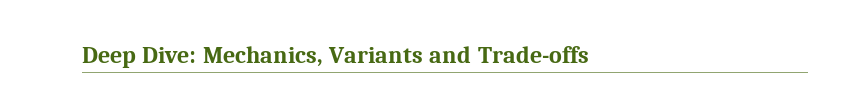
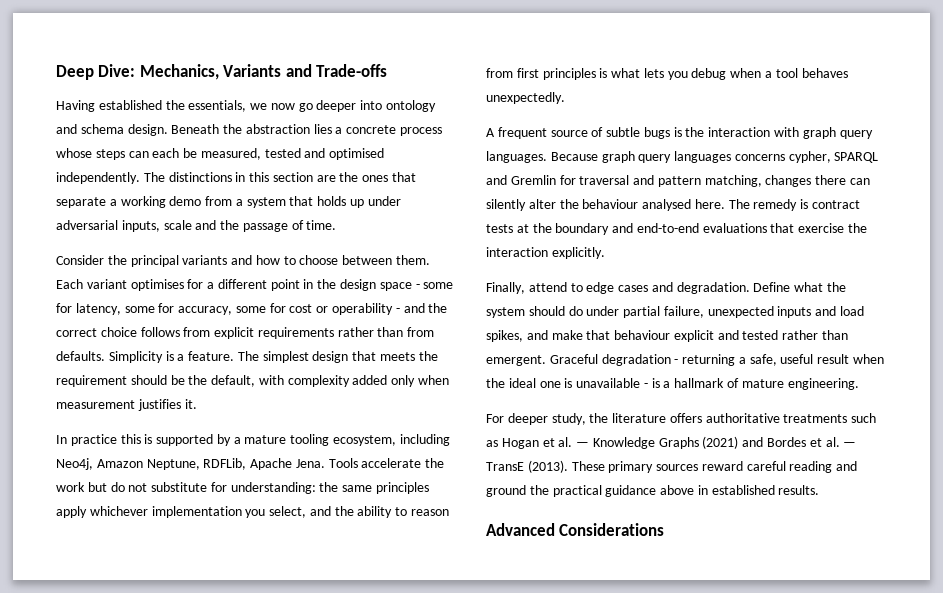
(589, 54) none -> [56,100,437,112] [56,124,443,136] [56,148,385,160] [56,172,417,184] [56,196,401,208] [56,220,337,232] [56,255,431,267] [56,279,454,291] [56,303,448,315] [56,327,435,339] [56,351,438,363] [56,375,450,387] [56,399,197,411] [56,434,450,446] [56,458,445,470] [56,482,430,494] [56,506,450,518] [486,68,848,80] [486,92,565,104] [486,127,873,139] [486,151,879,163] [486,175,871,187] [486,199,861,211] [486,223,868,235] [486,247,605,259] [486,282,847,294] [486,306,865,318] [486,330,849,342] [486,354,885,366] [486,378,859,390] [486,413,877,425] [486,436,857,449] [486,460,858,473] [486,485,820,497] [486,523,665,536] // Having established the essentials, we now go deeper into ontology and schema design. Beneath the abstraction lies a concrete process whose steps can each be measured, tested and optimised independently. The distinctions in this section are the ones that separate a working demo from a system that holds up under adversarial inputs, scale and the passage of time. // Consider the principal variants and how to choose between them. Each variant optimises for a different point in the design space - some for latency, some for accuracy, some for cost or operability - and the correct choice follows from explicit requirements rather than from defaults. Simplicity is a feature. The simplest design that meets the requirement should be the default, with complexity added only when measurement justifies it. // In practice this is supported by a mature tooling ecosystem, including Neo4j, Amazon Neptune, RDFLib, Apache Jena. Tools accelerate the work but do not substitute for understanding: the same principles apply whichever implementation you select, and the ability to reason from first principles is what lets you debug when a tool behaves unexpectedly. // A frequent source of subtle bugs is the interaction with graph query languages. Because graph query languages concerns cypher, SPARQL and Gremlin for traversal and pattern matching, changes there can silently alter the behaviour analysed here. The remedy is contract tests at the boundary and end-to-end evaluations that exercise the interaction explicitly. // Finally, attend to edge cases and degradation. Define what the system should do under partial failure, unexpected inputs and load spikes, and make that behaviour explicit and tested rather than emergent. Graceful degradation - returning a safe, useful result when the ideal one is unavailable - is a hallmark of mature engineering. // For deeper study, the literature offers authoritative treatments such as Hogan et al. — Knowledge Graphs (2021) and Bordes et al. — TransE (2013). These primary sources reward careful reading and ground the practical guidance above in established results. // Advanced Considerations

